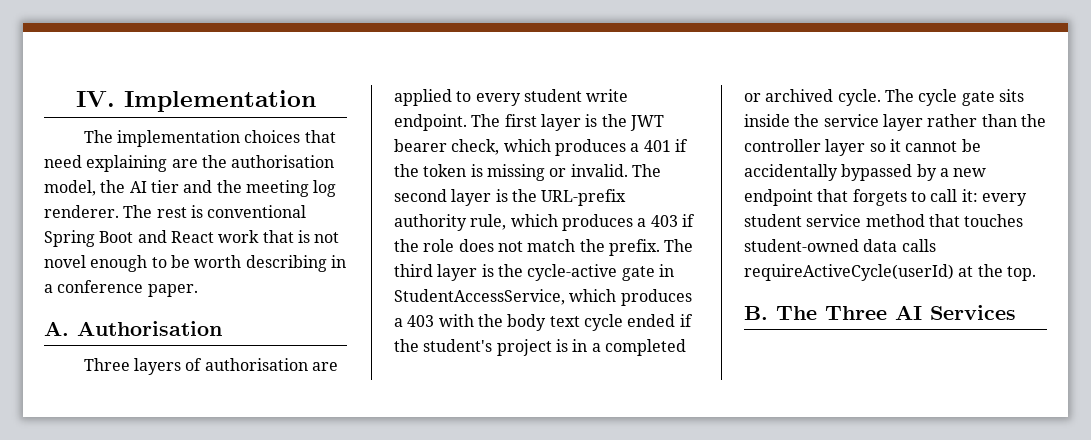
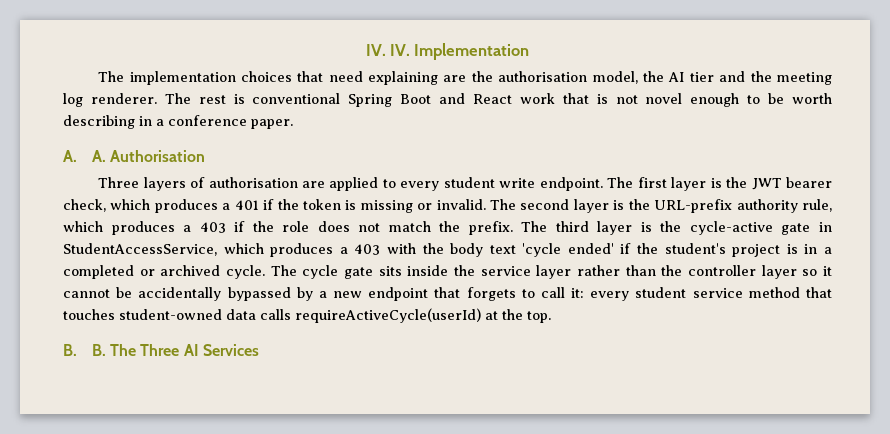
[75,91,115,107] IV. -> [365,44,410,56] IV. IV.
(69, 328) none -> [91,150,106,162] A.
[583,314,676,331] cycle ended -> [522,243,614,257] 'cycle ended'
(768, 313) none -> [91,344,106,356] B.

